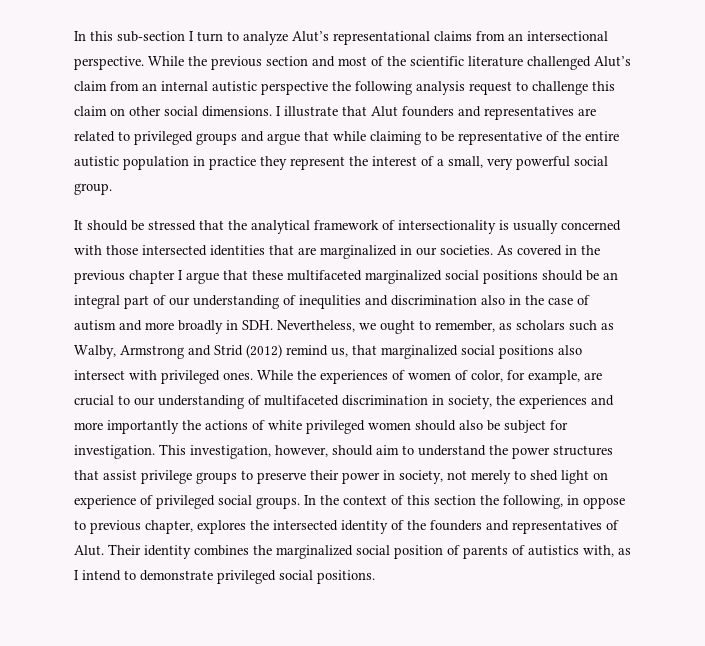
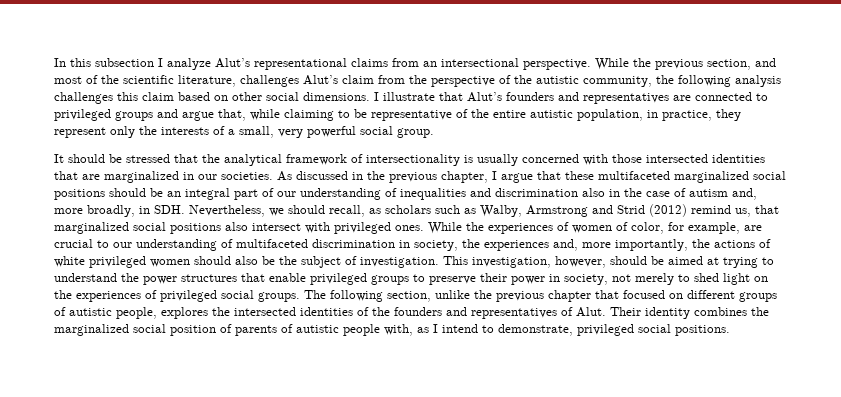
[117,31,239,42] sub-section I turn to -> [95,58,163,67] subsection I
[266,56,308,66] section -> [707,59,751,70] section,
[468,56,591,70] literature challenged -> [178,75,299,87] literature, challenges
[142,81,588,95] an internal autistic perspective the following analysis request to challenge -> [409,75,781,87] [54,92,113,104] the perspective of the autistic community, the following analysis challenges
(107, 111) none -> [178,92,210,101] based
[371,106,398,117] Alut -> [467,92,502,102] Alut’s
[74,131,115,142] related -> [695,92,752,101] connected
[304,131,329,141] that -> [218,109,246,121] that,
[123,156,417,170] population in practice they represent the interest -> [577,109,741,121] [54,126,209,138] population, in practice, they represent only the interests
[517,245,562,256] covered -> [296,171,348,180] discussed
[129,270,175,284] chapter -> [441,171,488,183] chapter,
[299,295,361,309] inequlities -> [400,188,466,200] inequalities
[119,320,223,334] and more broadly -> [732,188,757,200] [54,205,135,217] and, more broadly,
[380,320,495,334] ought to remember, -> [288,205,365,217] should recall,
[591,395,614,406] [74,420,179,434] and more importantly -> [553,239,688,251] and, more importantly,
[504,420,568,433] subject for -> [279,256,357,268] the subject of
[376,445,399,455] aim -> [651,256,758,268] be aimed at trying
[103,470,192,484] assist privilege -> [269,273,367,285] enable privileged
[74,495,136,509] experience -> [54,290,141,302] the experiences
[304,495,625,509] [74,520,193,534] In the context of this section the following, in oppose to previous chapter, -> [304,290,777,302] [54,307,157,319] The following section, unlike the previous chapter that focused on different groups of autistic people,
[341,520,388,534] identity -> [300,307,353,316] identities
[528,545,579,556] autistics -> [296,324,380,336] autistic people
[140,570,213,581] demonstrate -> [498,324,573,336] demonstrate,

